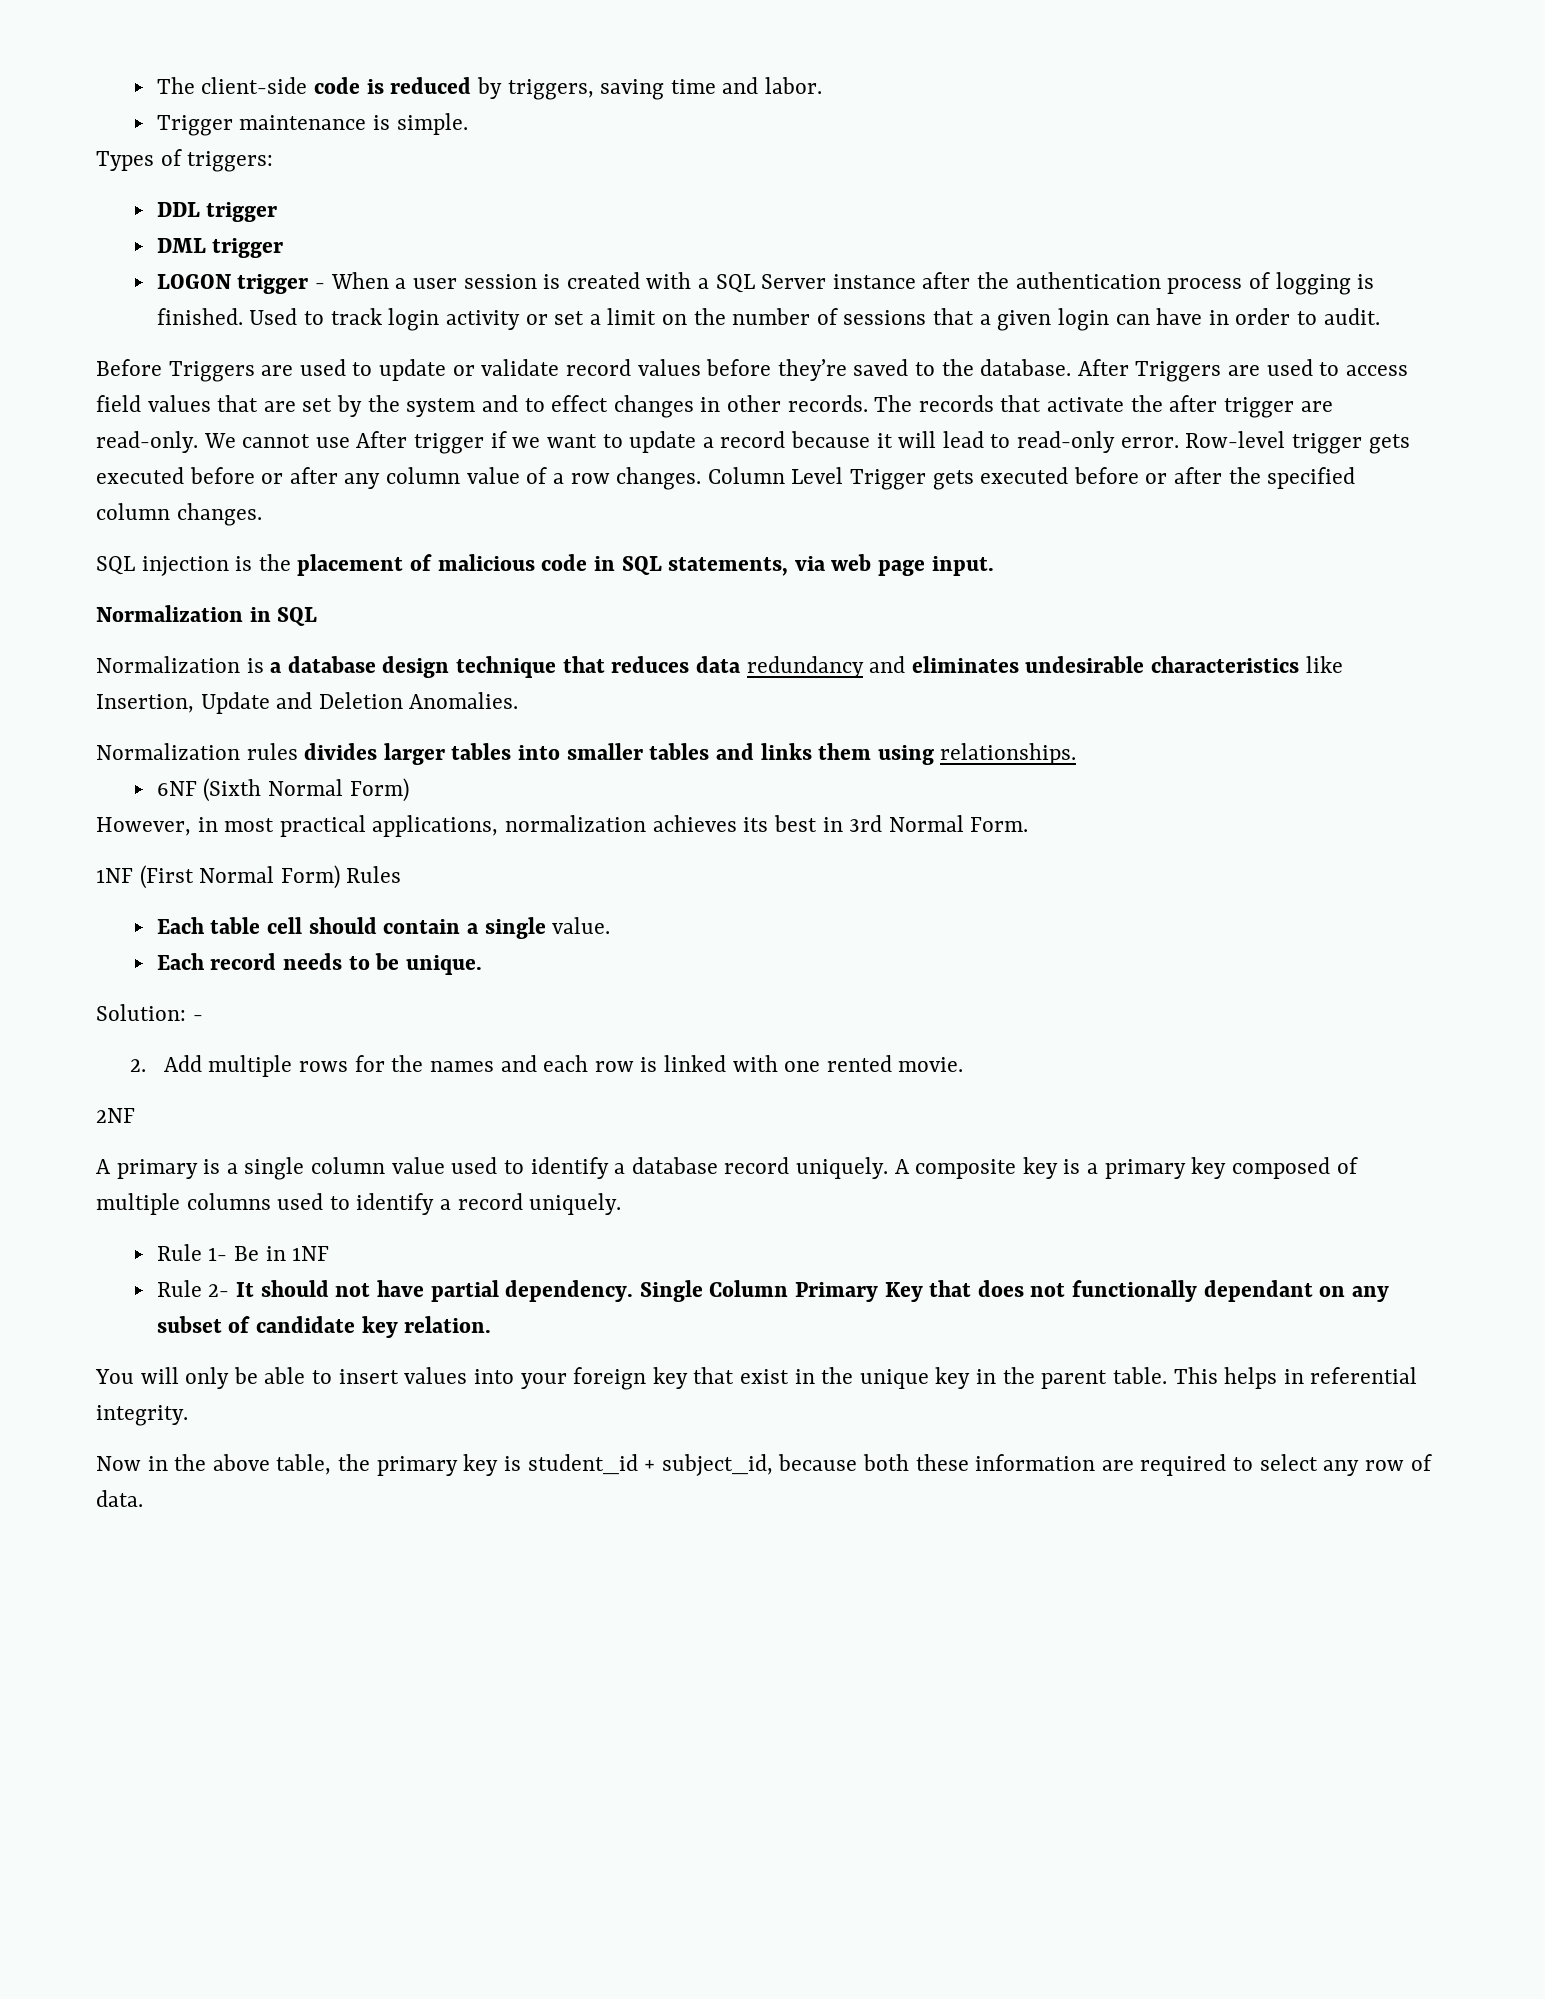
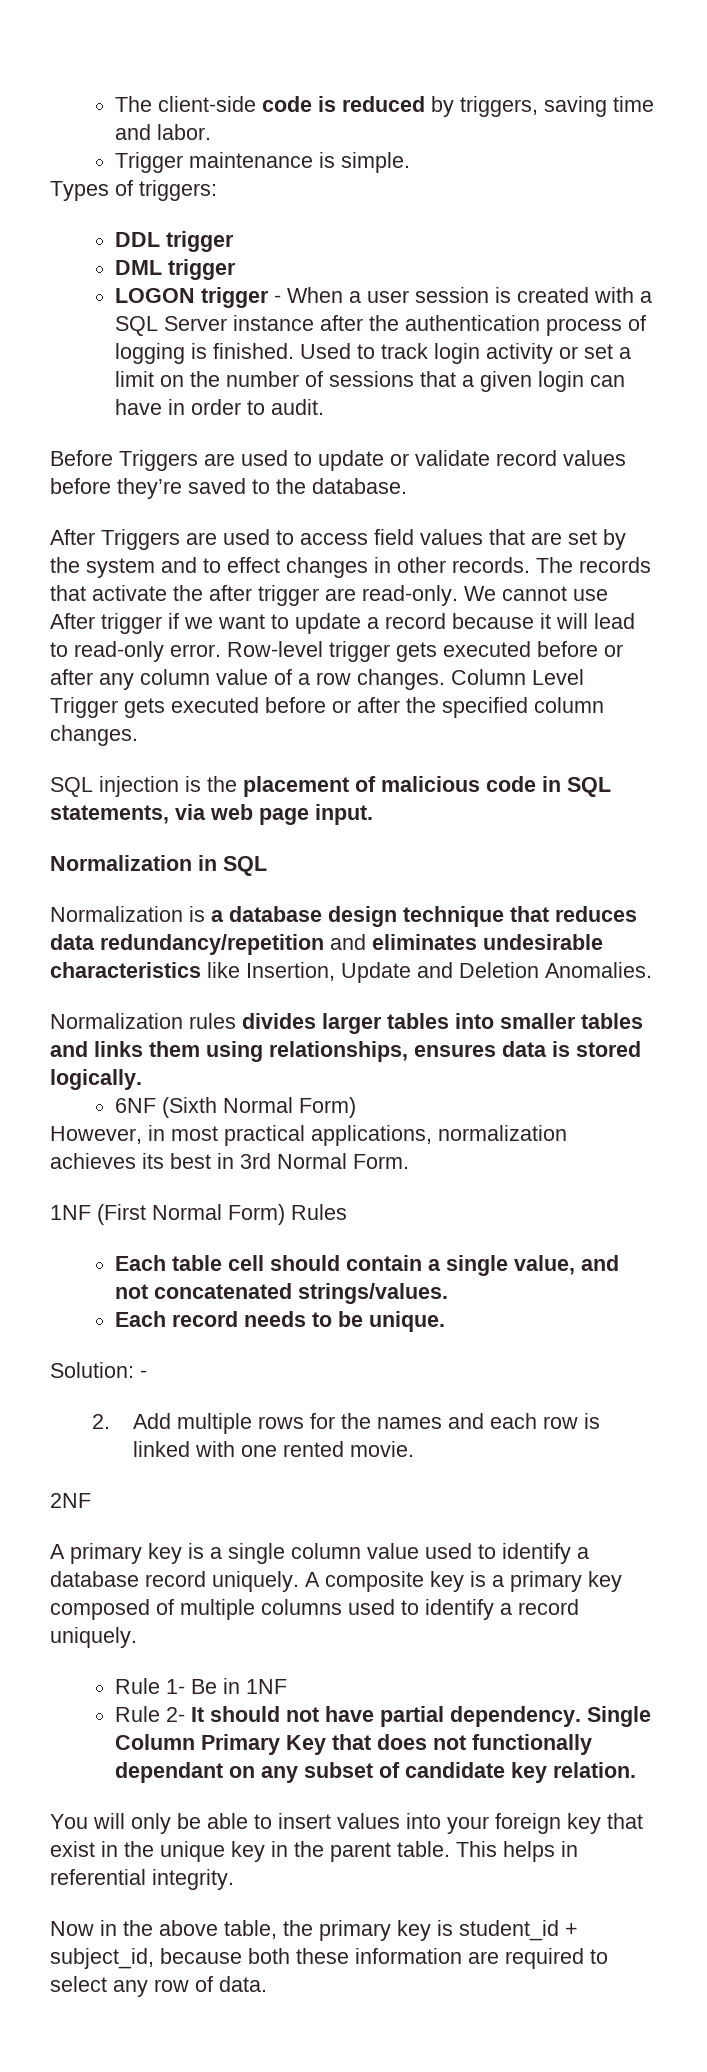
(1072, 367) none -> (407, 486) //
[746,656,864,678] redundancy -> [100,934,324,955] redundancy/repetition
[940,743,1077,765] relationships. -> [269,1041,641,1062] [50,1069,142,1090] relationships, ensures data is stored logically.
[552,917,611,934] value. -> [514,1255,620,1275] [115,1283,449,1304] value, and not concatenated strings/values.
(198, 1169) none -> [148,1543,182,1564] key

